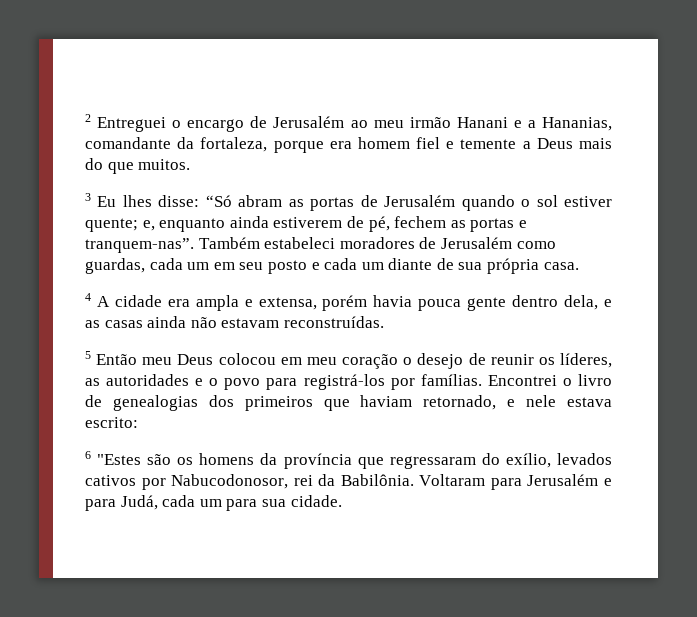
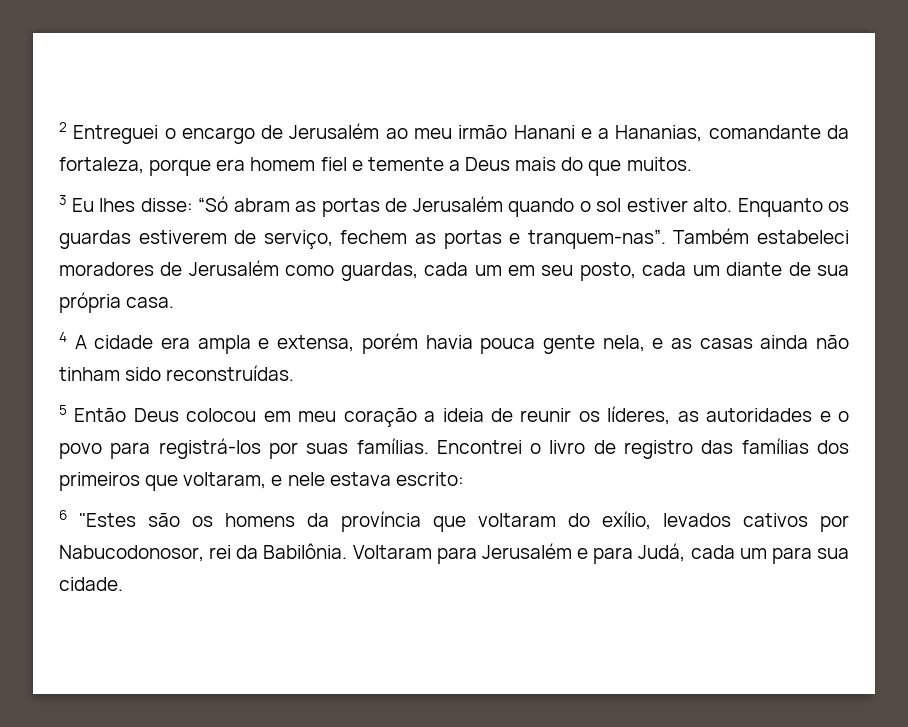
[85,216,269,232] quente; e, enquanto ainda -> [693,198,849,217] [59,230,131,249] alto. Enquanto os guardas
[368,216,390,232] pé, -> [263,230,333,249] serviço,
[267,260,320,274] posto e -> [579,262,636,281] posto,
[512,295,599,310] dentro dela, -> [602,335,645,352] nela,
[221,318,280,328] estavam -> [59,367,162,381] tinham sido
[142,357,173,365] meu -> (127, 414) none
[403,353,464,369] o desejo -> [424,408,484,422] a ideia
(415, 384) none -> [306,443,349,454] suas
[112,395,198,411] genealogias -> [624,438,809,459] registro das famílias
[360,395,497,410] haviam retornado, -> [183,472,267,489] voltaram,
[389,456,476,469] regressaram -> [478,513,556,527] voltaram

